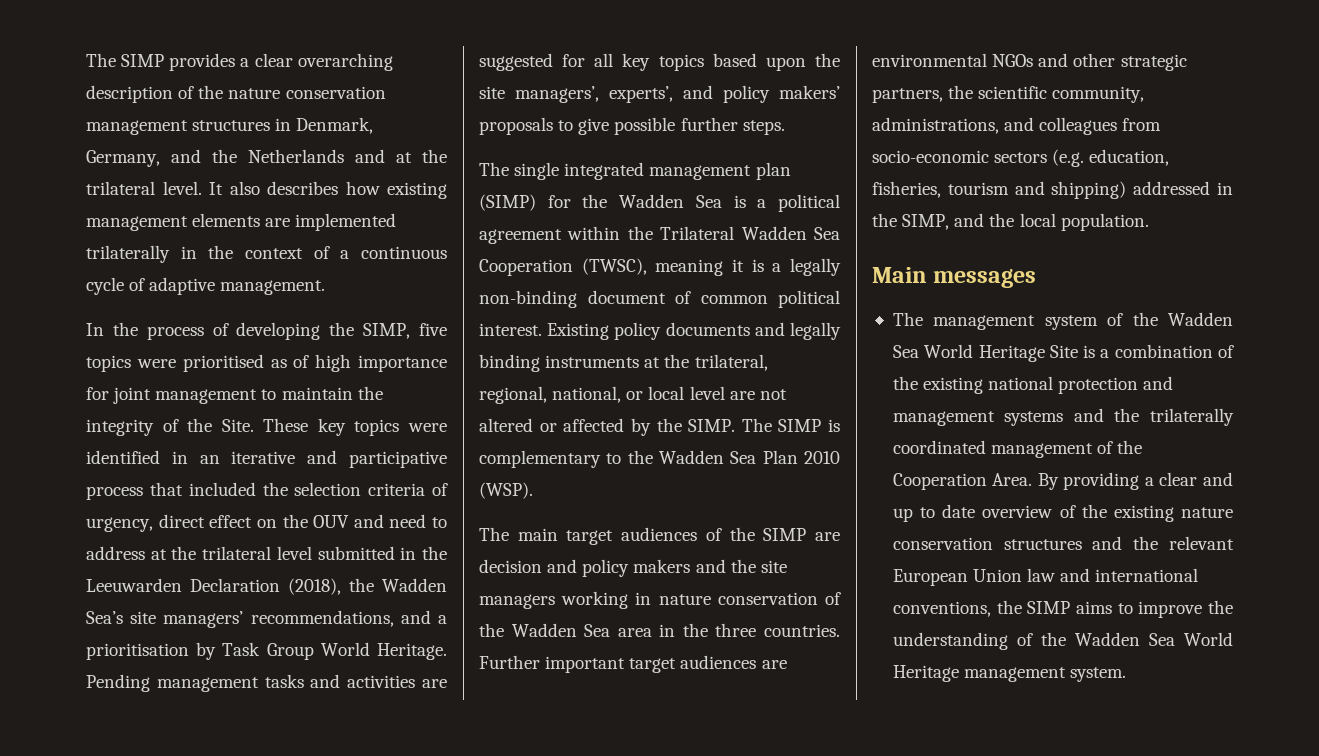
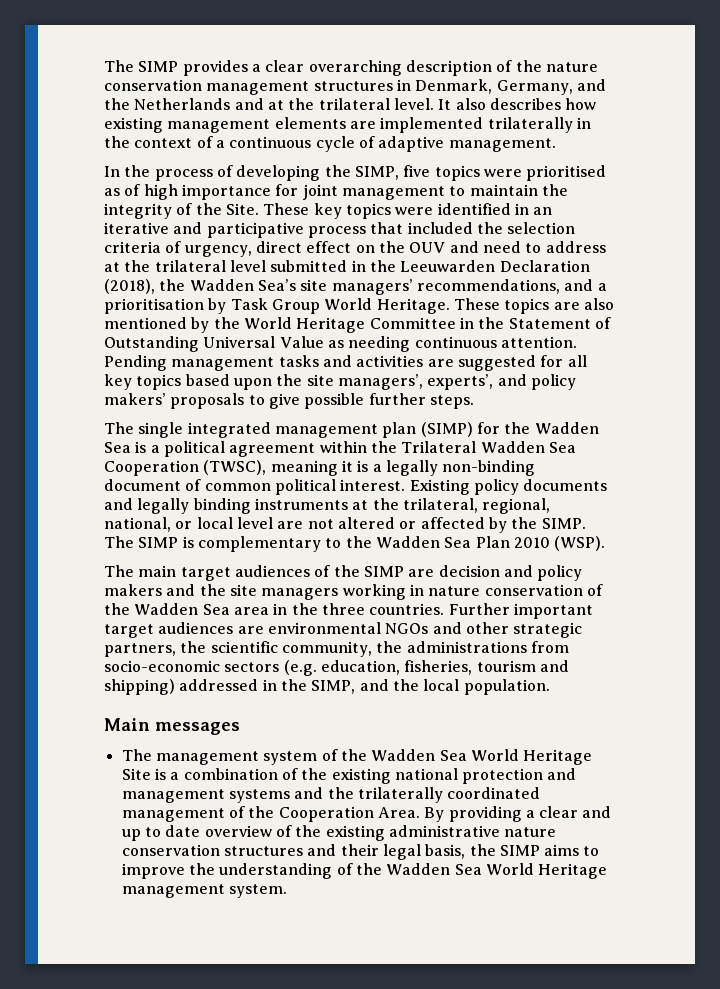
(448, 651) none -> [453,298,614,314] [104,317,611,333] [104,336,577,352] These topics are also mentioned by the World Heritage Committee in the Statement of Outstanding Universal Value as needing continuous attention.
[872,117,1118,135] administrations, and colleagues -> [376,641,527,653] the administrations
(1174, 513) none -> [388,825,500,837] administrative
[1133,536,1234,550] [892,568,1199,586] [892,601,991,617] the relevant European Union law and international conventions, -> [340,844,466,860] their legal basis,

